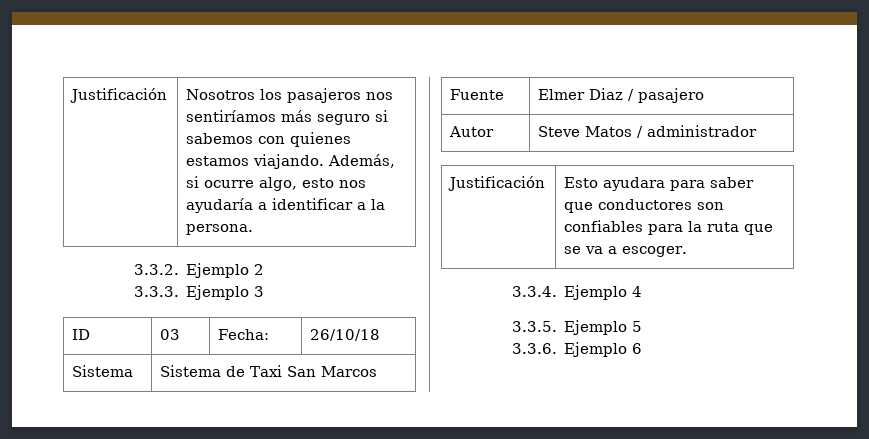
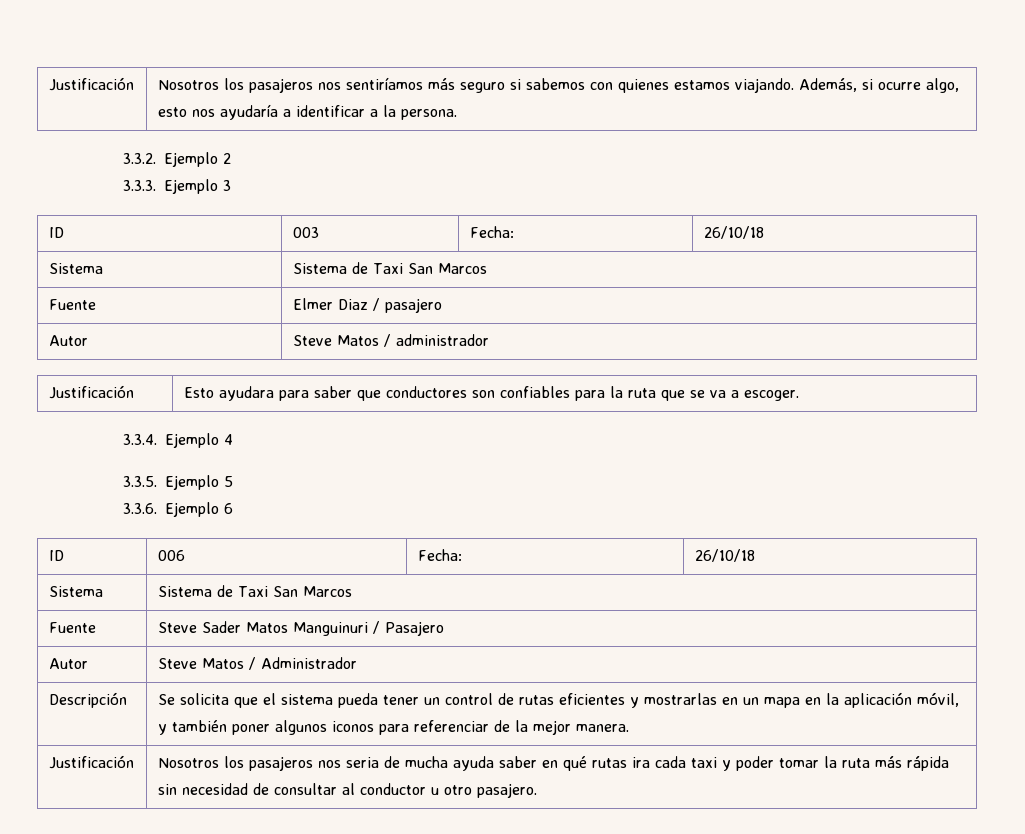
[160,329,181,340] 03 -> [292,227,319,238] 003
(643, 348) none -> [48,550,64,561] [157,550,185,561] [417,549,462,561] [694,549,755,562] [48,586,103,597] [157,585,352,597] [48,622,96,633] [157,621,444,636] [48,658,88,669] [157,657,357,670] [48,692,127,708] [157,692,959,708] [157,720,629,735] [48,755,134,769] [157,756,949,771] [157,783,537,798] // ID | 006 | Fecha: | 26/10/18 // Sistema | Sistema de Taxi San Marcos // Fuente | Steve Sader Matos Manguinuri / Pasajero // Autor | Steve Matos / Administrador // Descripción | Se solicita que el sistema pueda tener un control de rutas eficientes y mostrarlas en un mapa en la aplicación móvil, y también poner algunos iconos para referenciar de la mejor manera. // Justificación | Nosotros los pasajeros nos seria de mucha ayuda saber en qué rutas ira cada taxi y poder tomar la ruta más rápida sin necesidad de consultar al conductor u otro pasajero.

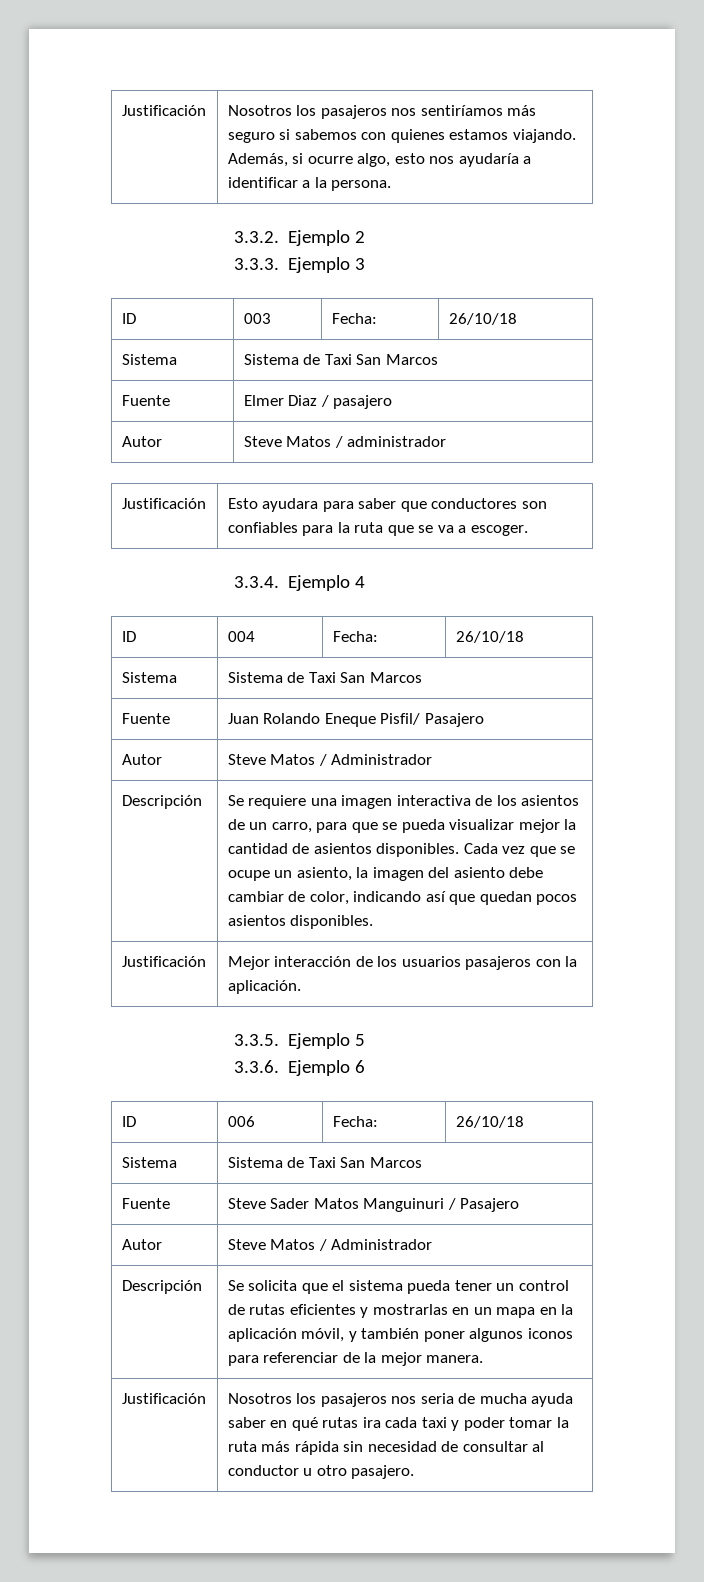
(234, 439) none -> [121,631,136,642] [227,631,255,642] [332,631,378,642] [455,631,524,643] [121,672,177,683] [227,672,422,683] [121,713,170,724] [227,713,484,727] [121,754,162,765] [227,754,433,766] [121,795,202,809] [227,795,580,809] [227,819,577,833] [227,843,576,857] [227,867,544,881] [227,891,578,905] [227,915,374,929] [121,956,206,967] [227,956,578,970] [227,980,301,994] // ID | 004 | Fecha: | 26/10/18 // Sistema | Sistema de Taxi San Marcos // Fuente | Juan Rolando Eneque Pisfil/ Pasajero // Autor | Steve Matos / Administrador // Descripción | Se requiere una imagen interactiva de los asientos de un carro, para que se pueda visualizar mejor la cantidad de asientos disponibles. Cada vez que se ocupe un asiento, la imagen del asiento debe cambiar de color, indicando así que quedan pocos asientos disponibles. // Justificación | Mejor interacción de los usuarios pasajeros con la aplicación.

